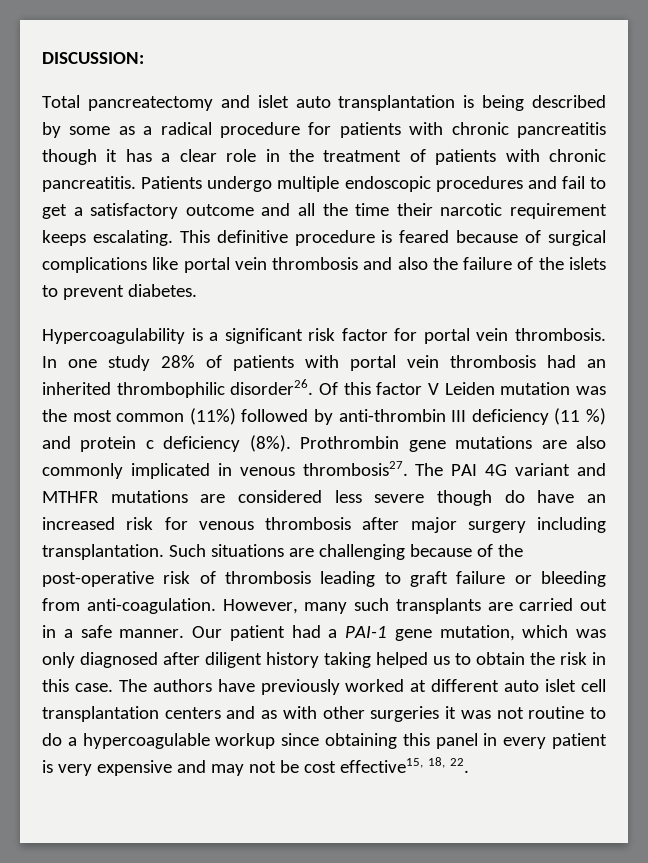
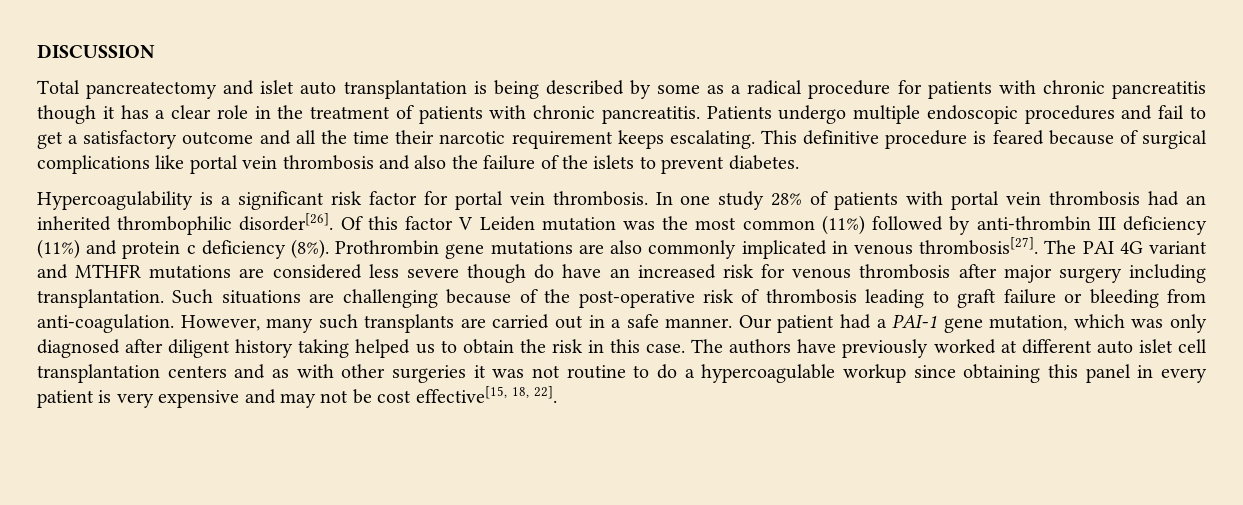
[42,52,144,64] DISCUSSION: -> [37,44,155,58] DISCUSSION
[230,379,314,395] disorder26. -> [239,213,334,231] disorder[26].
[554,408,607,425] (11 %) -> [37,239,80,259] (11%)
[302,461,408,476] thrombosis27. -> [919,237,1039,255] thrombosis[27].
[339,757,469,773] effective15, 18, 22. -> [415,386,558,403] effective[15, 18, 22].

